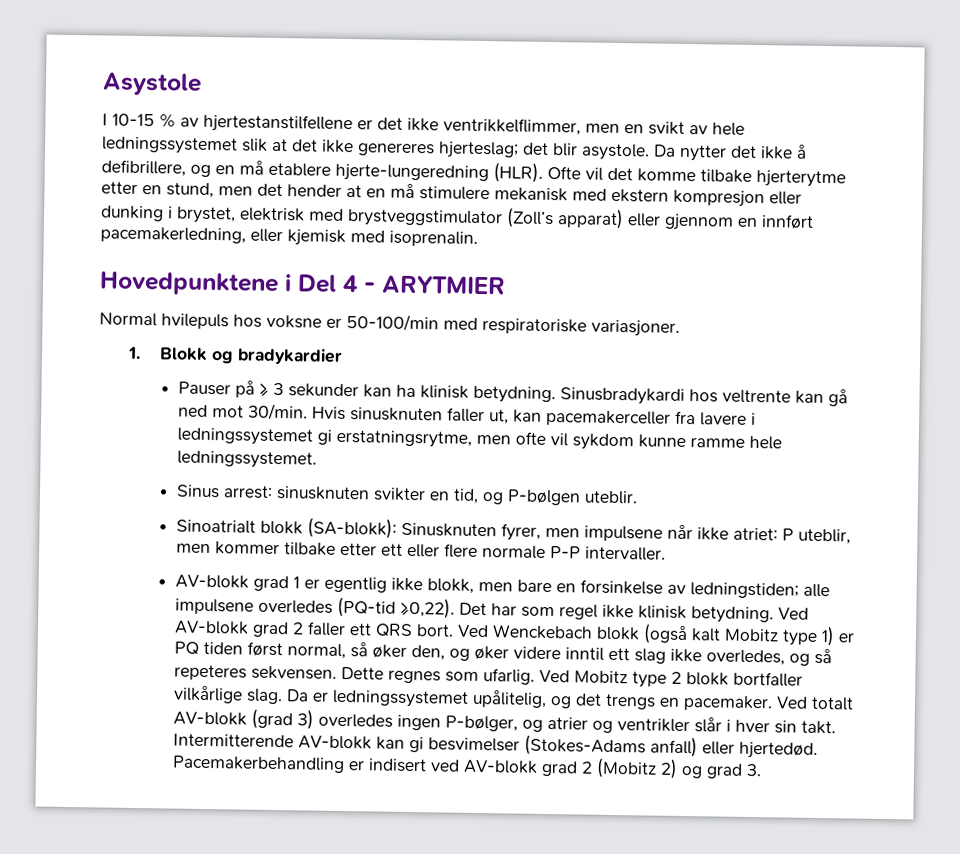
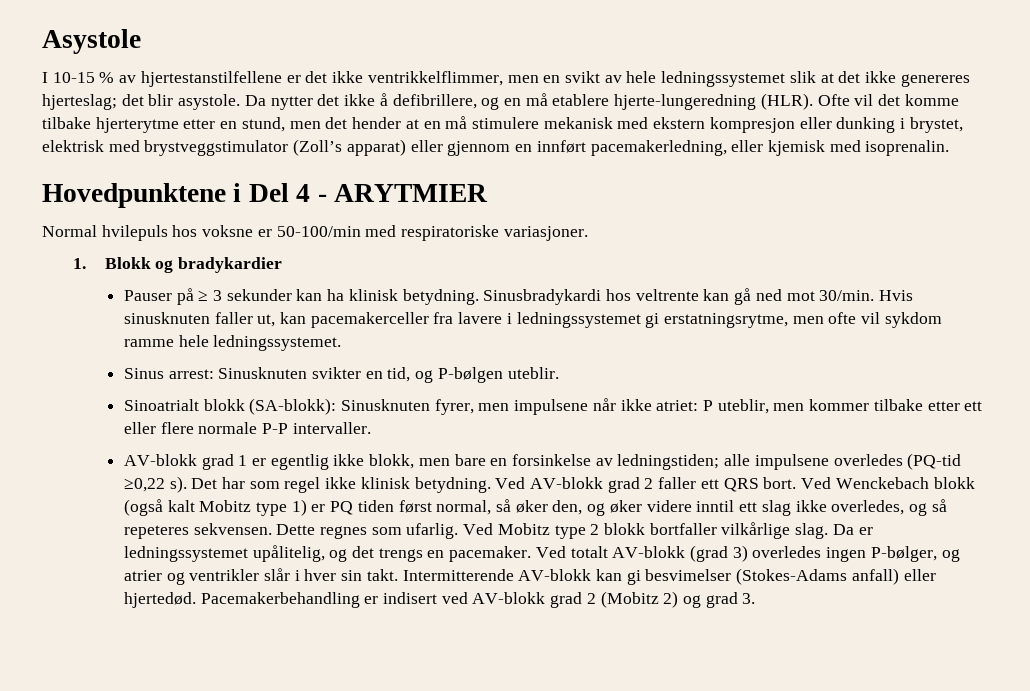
[638,434,687,449] kunne -> (942, 320) none
[276,486,371,501] sinusknuten -> [218,367,308,379] Sinusknuten
[400,597,456,619] ≥0,22). -> [123,476,187,493] ≥0,22 s).

